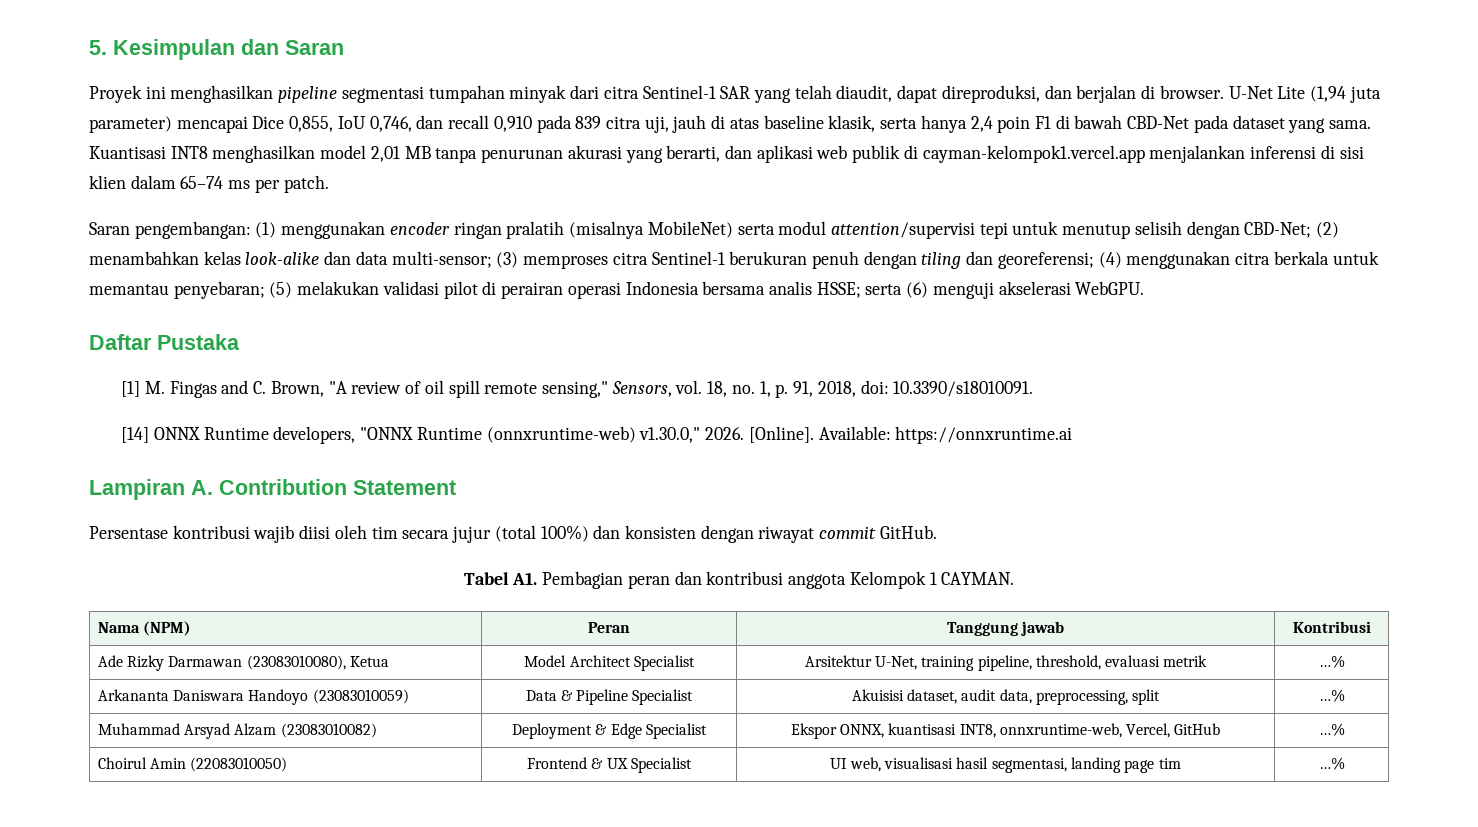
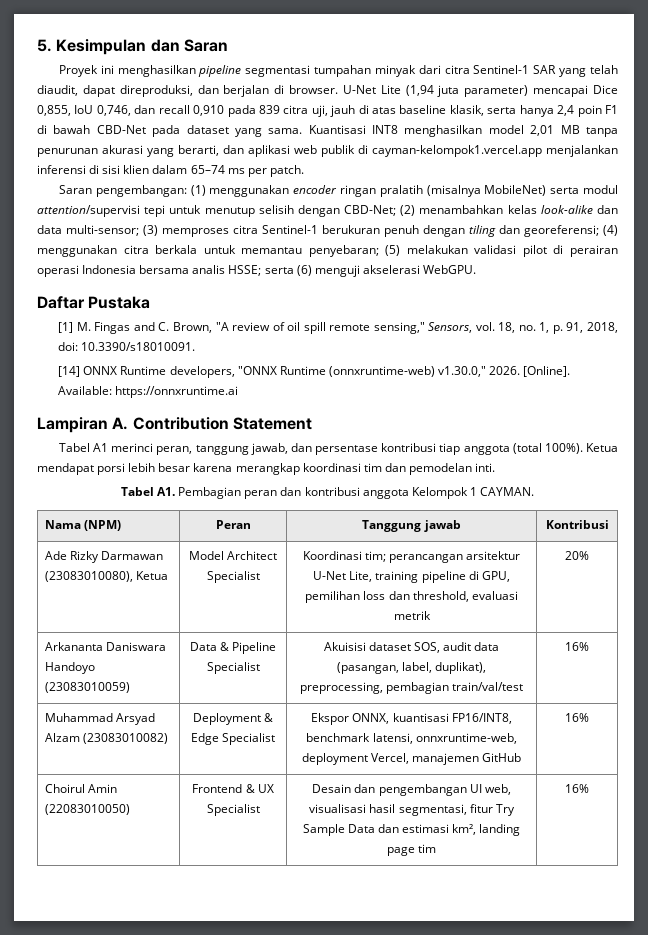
[89,525,937,543] Persentase kontribusi wajib diisi oleh tim secara jujur (total 100%) dan konsisten dengan riwayat commit GitHub. -> [58,443,619,455] [37,463,496,475] Tabel A1 merinci peran, tanggung jawab, dan persentase kontribusi tiap anggota (total 100%). Ketua mendapat porsi lebih besar karena merangkap koordinasi tim dan pemodelan inti.
[804,655,1032,671] Arsitektur U-Net, training pipeline, -> [302,551,521,563] [313,571,510,583] [305,591,410,603] Koordinasi tim; perancangan arsitektur U-Net Lite, training pipeline di GPU, pemilihan loss dan
[1318,655,1345,668] …% -> [565,551,589,560] 20%
[907,689,1161,705] [1318,689,1345,702] dataset, audit data, preprocessing, split | …% -> [368,642,500,653] [336,662,487,674] [299,682,524,694] [565,642,589,651] dataset SOS, audit data (pasangan, label, duplikat), preprocessing, pembagian train/val/test | 16%
[959,723,1171,738] INT8, onnxruntime-web, Vercel, -> [451,713,512,724] [306,733,517,744] [301,753,480,765] FP16/INT8, benchmark latensi, onnxruntime-web, deployment Vercel, manajemen
[1318,723,1345,736] …% -> [565,713,589,722] 16%
(692, 765) none -> [312,784,467,796] Desain dan pengembangan
(1067, 765) none -> [469,804,515,816] [302,824,477,836] fitur Try Sample Data dan estimasi km²,
[1318,757,1345,770] …% -> [565,784,589,793] 16%

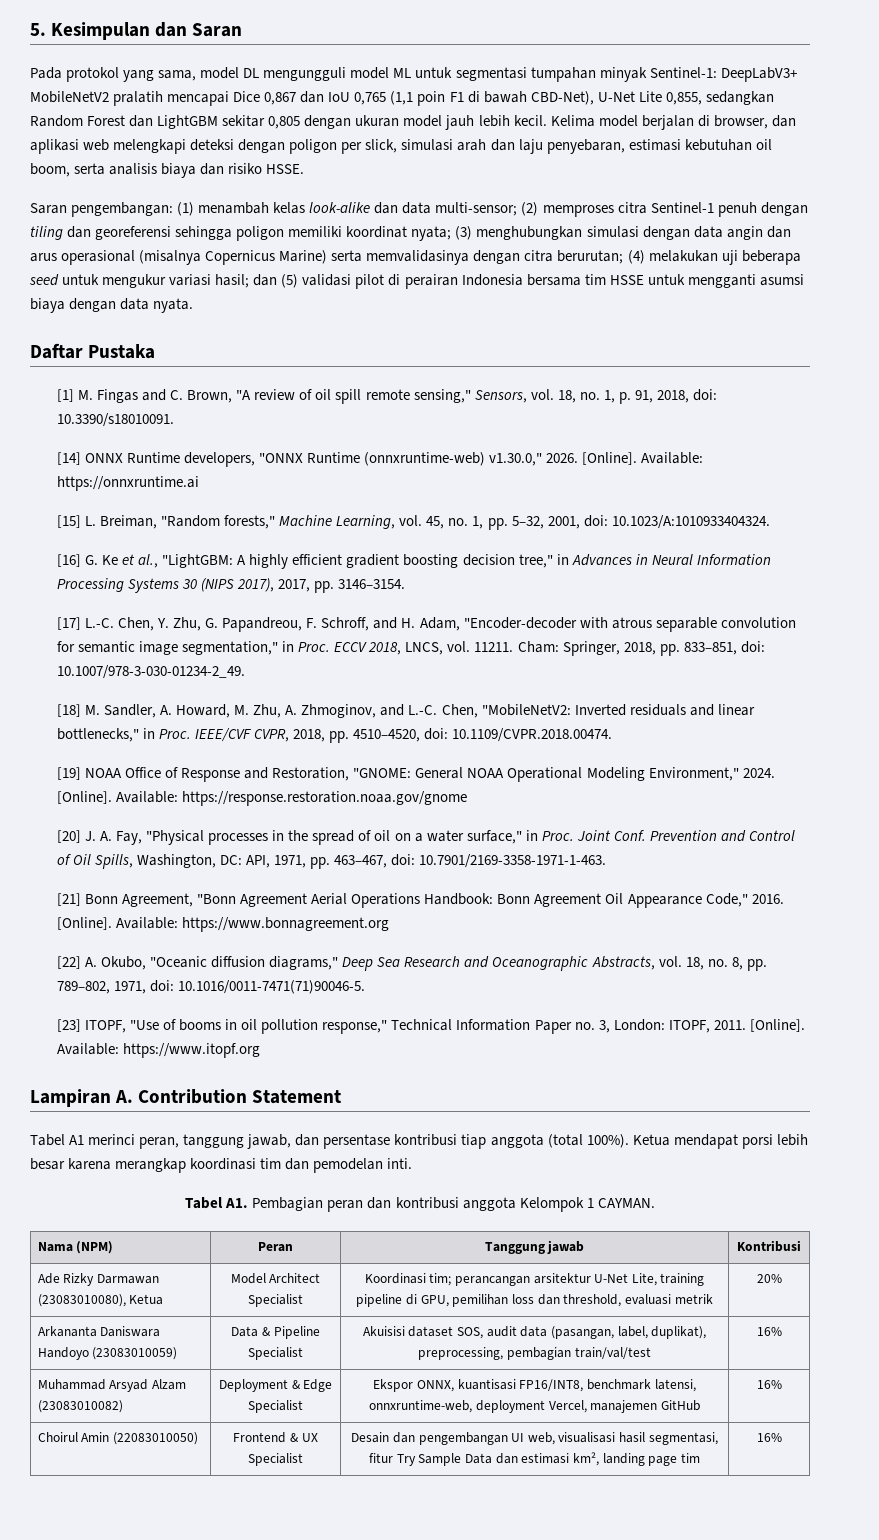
[58,65,618,77] [37,85,618,97] [37,105,619,117] [37,125,618,137] [37,145,618,157] [37,165,304,177] [58,185,618,197] [37,205,504,217] Proyek ini menghasilkan pipeline segmentasi tumpahan minyak dari citra Sentinel-1 SAR yang telah diaudit, dapat direproduksi, dan berjalan di browser. U-Net Lite (1,94 juta parameter) mencapai Dice 0,855, IoU 0,746, dan recall 0,910 pada 839 citra uji, jauh di atas baseline klasik, serta hanya 2,4 poin F1 di bawah CBD-Net pada dataset yang sama. Kuantisasi INT8 menghasilkan model 2,01 MB tanpa penurunan akurasi yang berarti, dan aplikasi web publik di cayman-kelompok1.vercel.app menjalankan inferensi di sisi klien dalam 65–74 ms per patch. // Saran pengembangan: (1) menggunakan encoder ringan pralatih (misalnya MobileNet) serta modul attention/supervisi tepi untuk menutup selisih dengan CBD-Net; (2) menambahkan -> [30,67,797,82] [30,91,774,106] [30,115,796,130] [30,139,772,154] [30,163,305,178] [30,202,270,217] Pada protokol yang sama, model DL mengungguli model ML untuk segmentasi tumpahan minyak Sentinel-1: DeepLabV3+ MobileNetV2 pralatih mencapai Dice 0,867 dan IoU 0,765 (1,1 poin F1 di bawah CBD-Net), U-Net Lite 0,855, sedangkan Random Forest dan LightGBM sekitar 0,805 dengan ukuran model jauh lebih kecil. Kelima model berjalan di browser, dan aplikasi web melengkapi deteksi dengan poligon per slick, simulasi arah dan laju penyebaran, estimasi kebutuhan oil boom, serta analisis biaya dan risiko HSSE. // Saran pengembangan: (1) menambah
[143,225,158,236] (3) -> [521,202,539,216] (2)
[322,225,380,234] berukuran -> (714, 207) none
[524,225,618,237] [37,245,468,257] georeferensi; (4) menggunakan citra berkala untuk memantau penyebaran; (5) melakukan -> [95,226,791,241] [30,250,801,265] [29,274,299,288] georeferensi sehingga poligon memiliki koordinat nyata; (3) menghubungkan simulasi dengan data angin dan arus operasional (misalnya Copernicus Marine) serta memvalidasinya dengan citra berurutan; (4) melakukan uji beberapa seed untuk mengukur variasi hasil; dan (5)
[37,265,79,277] operasi -> (458, 281) none
[192,265,476,277] analis HSSE; serta (6) menguji akselerasi WebGPU. -> [584,274,804,288] [30,298,194,313] tim HSSE untuk mengganti asumsi biaya dengan data nyata.
(239, 392) none -> [56,515,770,530] [56,554,771,569] [56,578,406,593] [56,617,796,632] [56,641,765,656] [56,665,245,679] [56,704,755,718] [56,728,613,743] [56,767,775,782] [56,791,468,806] [56,830,796,845] [56,854,607,869] [56,893,784,908] [56,917,390,932] [56,956,767,971] [56,980,366,994] [56,1019,805,1034] [56,1043,261,1058] // [15] L. Breiman, "Random forests," Machine Learning, vol. 45, no. 1, pp. 5–32, 2001, doi: 10.1023/A:1010933404324. // [16] G. Ke et al., "LightGBM: A highly efficient gradient boosting decision tree," in Advances in Neural Information Processing Systems 30 (NIPS 2017), 2017, pp. 3146–3154. // [17] L.-C. Chen, Y. Zhu, G. Papandreou, F. Schroff, and H. Adam, "Encoder-decoder with atrous separable convolution for semantic image segmentation," in Proc. ECCV 2018, LNCS, vol. 11211. Cham: Springer, 2018, pp. 833–851, doi: 10.1007/978-3-030-01234-2_49. // [18] M. Sandler, A. Howard, M. Zhu, A. Zhmoginov, and L.-C. Chen, "MobileNetV2: Inverted residuals and linear bottlenecks," in Proc. IEEE/CVF CVPR, 2018, pp. 4510–4520, doi: 10.1109/CVPR.2018.00474. // [19] NOAA Office of Response and Restoration, "GNOME: General NOAA Operational Modeling Environment," 2024. [Online]. Available: https://response.restoration.noaa.gov/gnome // [20] J. A. Fay, "Physical processes in the spread of oil on a water surface," in Proc. Joint Conf. Prevention and Control of Oil Spills, Washington, DC: API, 1971, pp. 463–467, doi: 10.7901/2169-3358-1971-1-463. // [21] Bonn Agreement, "Bonn Agreement Aerial Operations Handbook: Bonn Agreement Oil Appearance Code," 2016. [Online]. Available: https://www.bonnagreement.org // [22] A. Okubo, "Oceanic diffusion diagrams," Deep Sea Research and Oceanographic Abstracts, vol. 18, no. 8, pp. 789–802, 1971, doi: 10.1016/0011-7471(71)90046-5. // [23] ITOPF, "Use of booms in oil pollution response," Technical Information Paper no. 3, London: ITOPF, 2011. [Online]. Available: https://www.itopf.org

